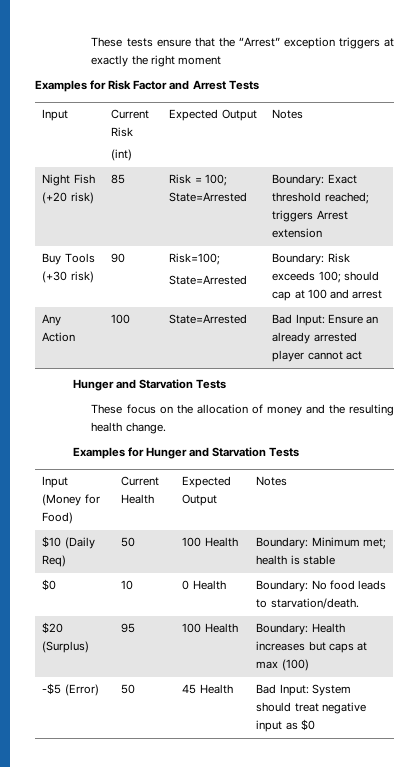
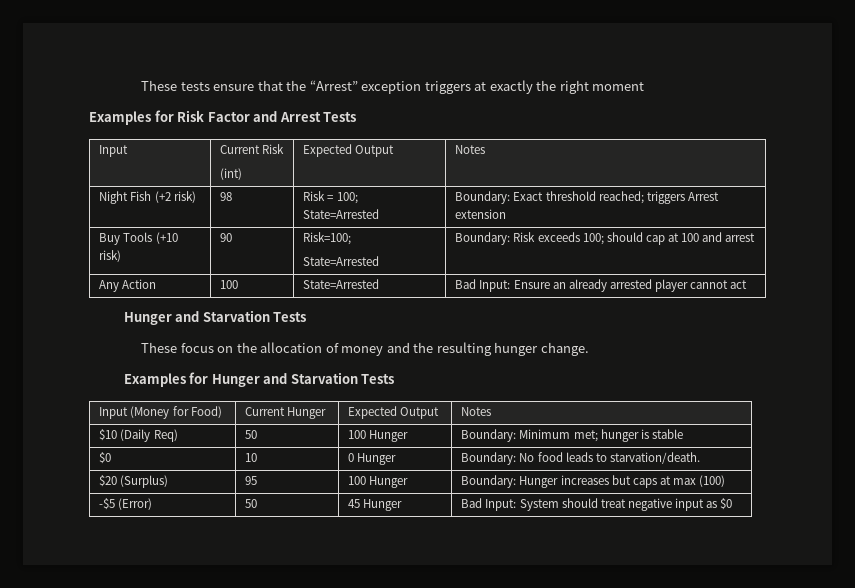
[42,192,94,204] [111,174,126,184] (+20 risk) | 85 -> [154,191,196,203] [220,192,233,201] (+2 risk) | 98
[42,271,68,283] (+30 -> [155,232,178,244] (+10
[91,422,123,432] health -> [494,342,539,356] hunger
[121,494,155,504] Health -> [287,407,327,419] Hunger
[204,537,238,547] Health -> [369,430,409,442] Hunger
[256,555,288,565] health -> [600,429,639,442] hunger
[192,580,226,590] Health -> [357,453,397,465] Hunger
[204,623,238,633] [256,623,345,635] Health | Boundary: Health -> [369,476,409,488] [461,475,559,488] Hunger | Boundary: Hunger
[199,684,233,694] Health -> [363,499,403,511] Hunger

